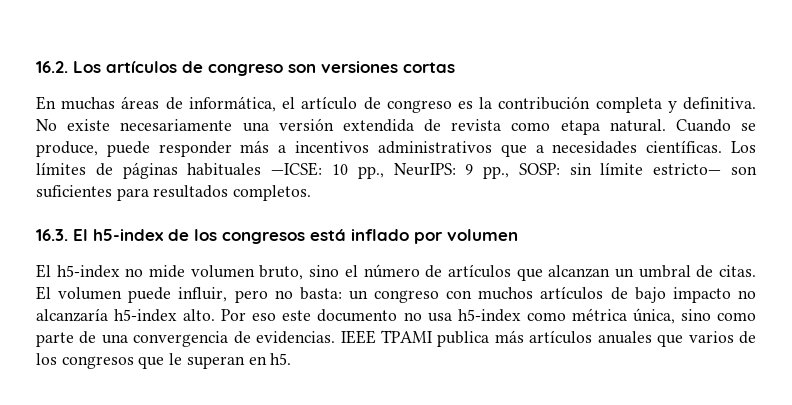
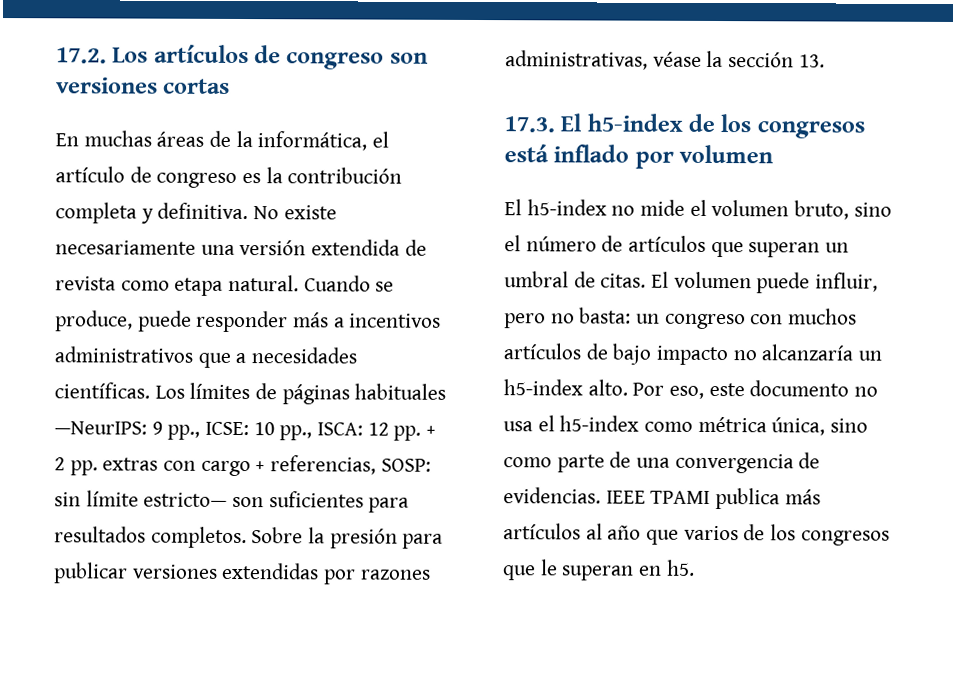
[36,61,68,73] 16.2. -> [56,47,107,64] 17.2.
(183, 103) none -> [235,130,253,148] la
[271,162,510,179] —ICSE: 10 pp., NeurIPS: 9 pp., -> [54,421,437,441] [54,455,377,477] —NeurIPS: 9 pp., ICSE: 10 pp., ISCA: 12 pp. + 2 pp. extras con cargo + referencias,
[36,229,68,241] // 16.3. -> [251,527,444,549] [53,562,431,585] [505,50,825,70] [504,116,555,133] Sobre la presión para publicar versiones extendidas por razones administrativas, véase la sección 13. // 17.3.
(186, 271) none -> [689,199,707,216] el
[548,265,611,278] alcanzan -> [748,242,821,258] superan
(108, 315) none -> [858,350,883,361] un
[252,313,277,321] eso -> [669,385,705,399] eso,
(452, 317) none -> [537,415,555,432] el
[597,331,652,344] anuales -> [585,523,642,540] al año

